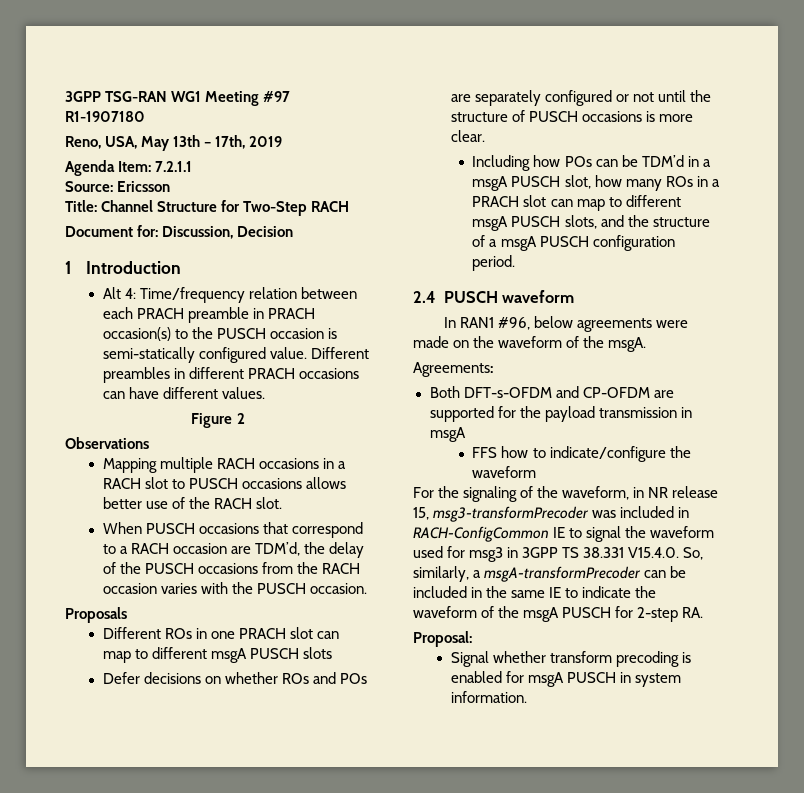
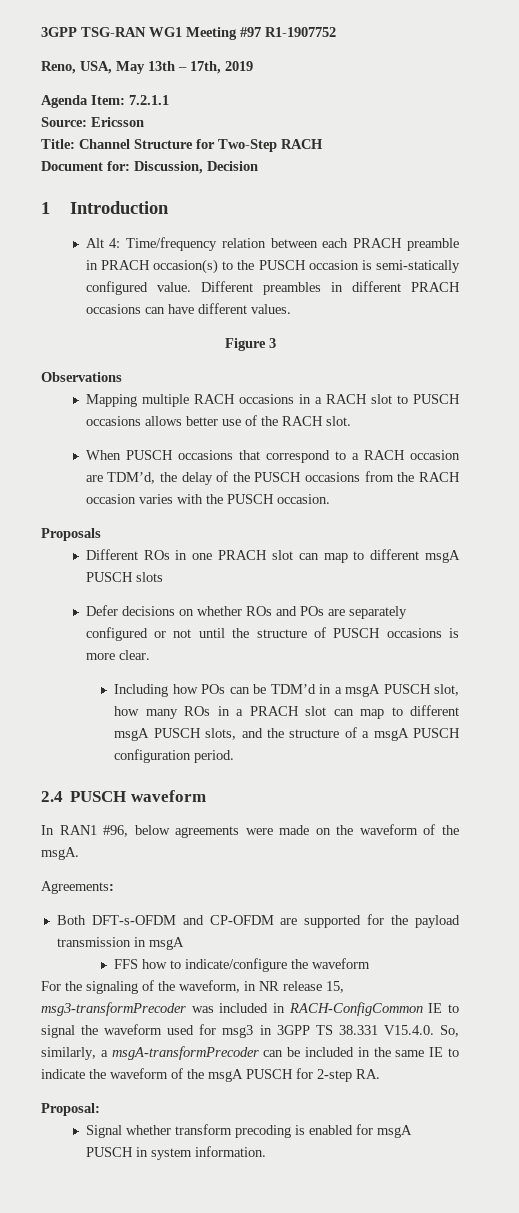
[65,111,145,122] R1-1907180 -> [265,27,336,37] R1-1907752
[236,413,245,424] 2 -> [268,338,276,348] 3

